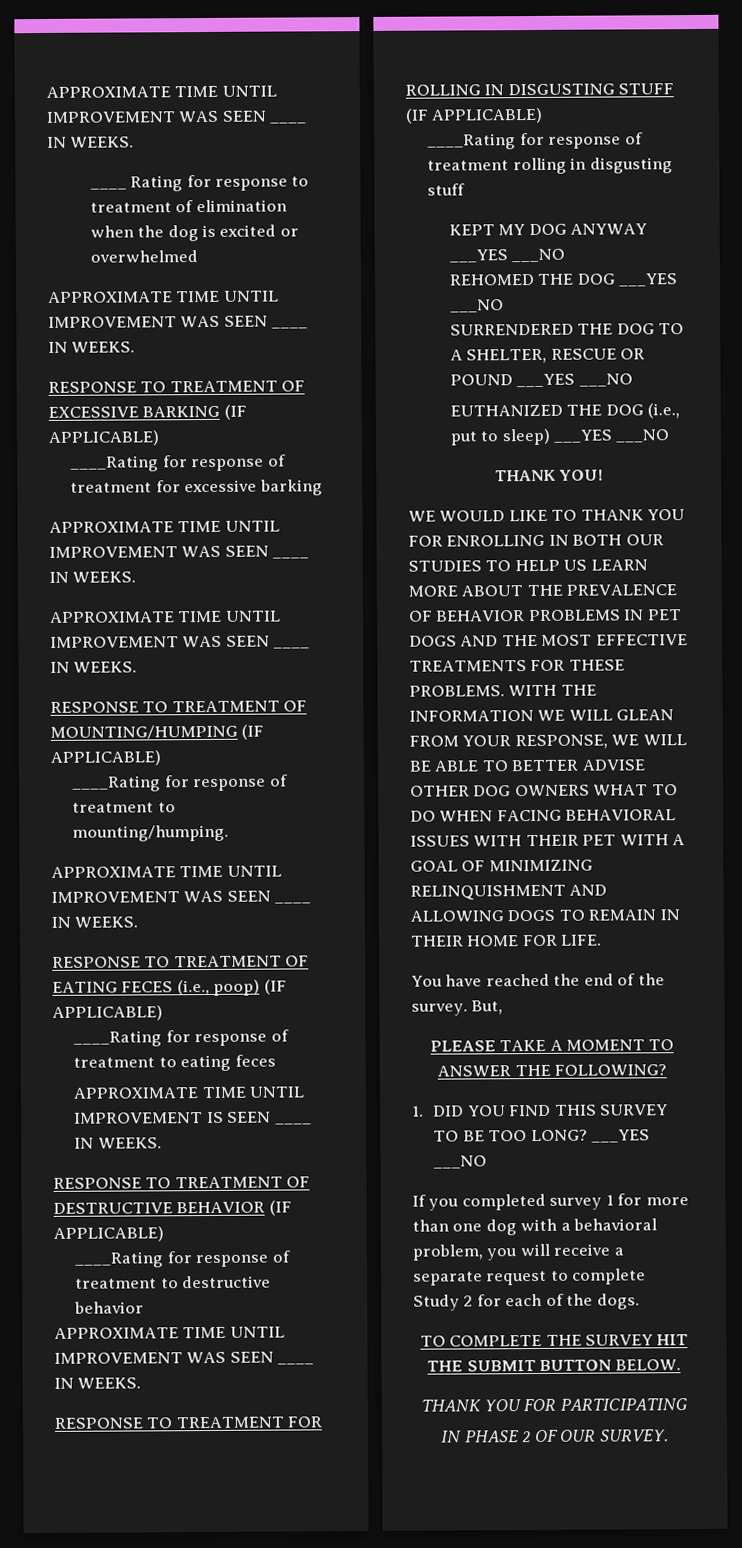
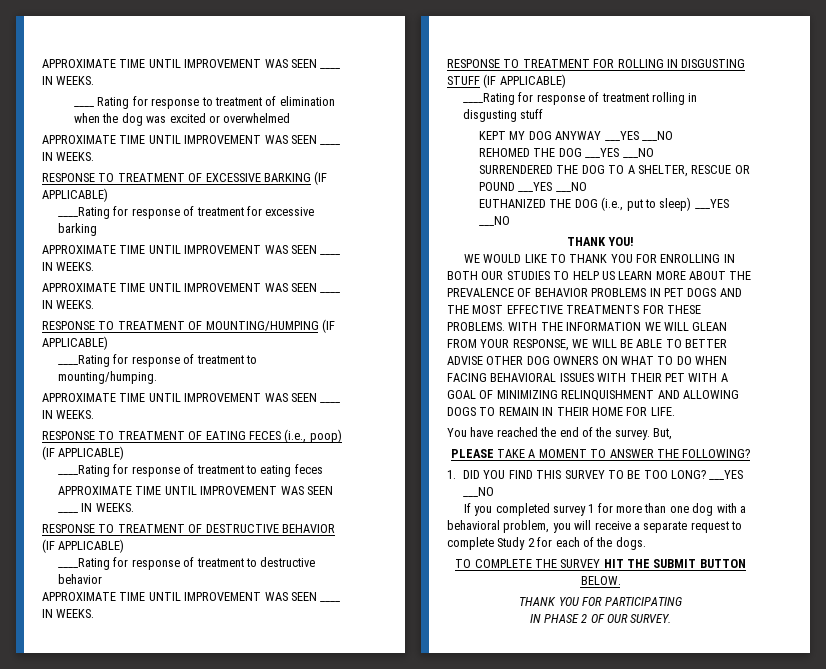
[202,224,217,238] is -> [146,116,167,123] was
[206,1111,224,1124] IS -> [280,486,304,495] WAS
(590, 790) none -> [601,356,618,365] ON

